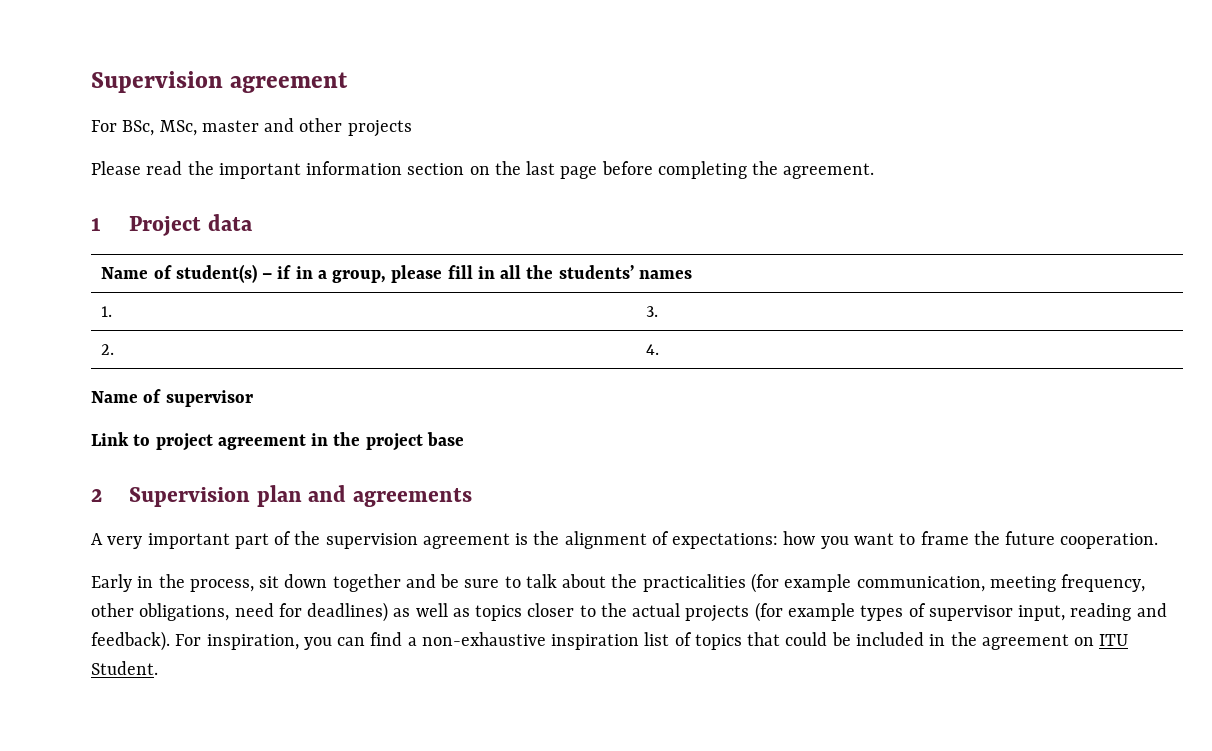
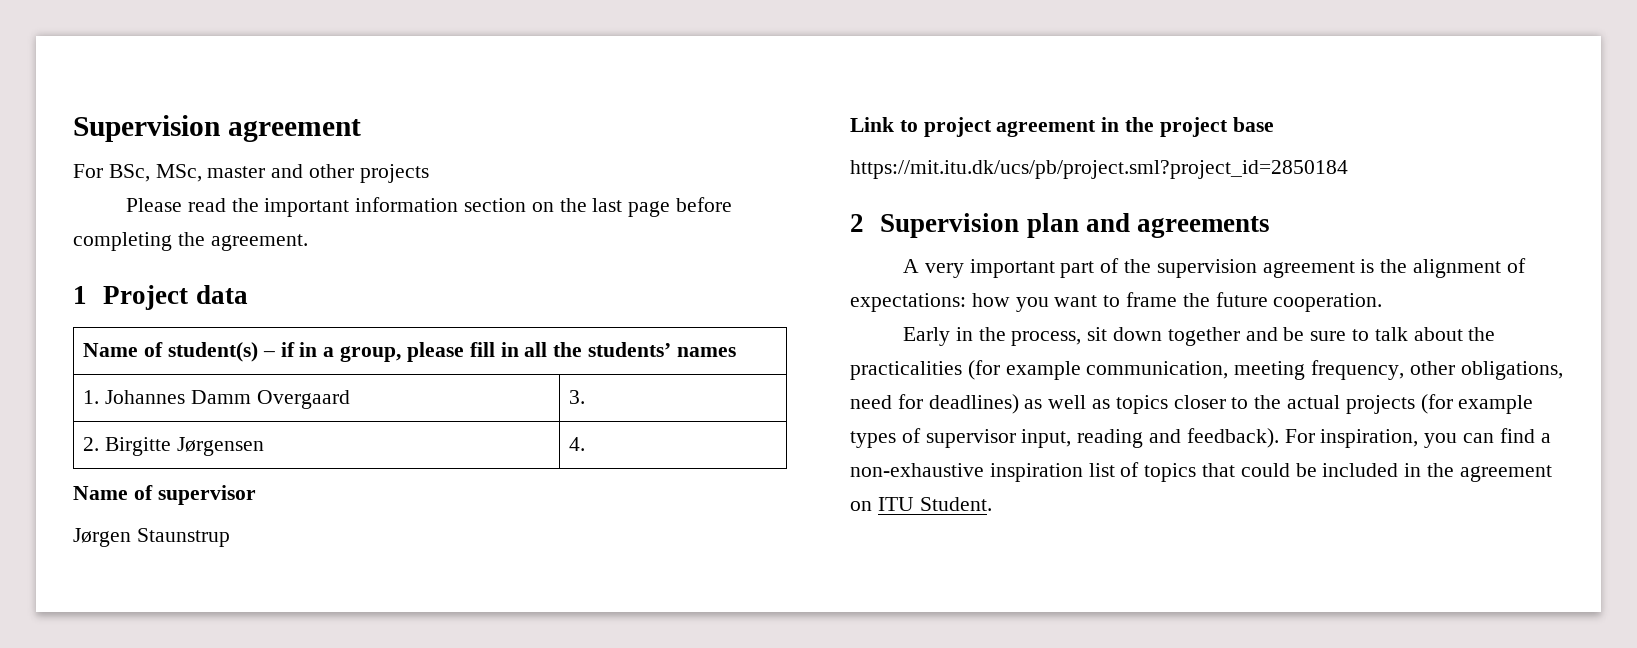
(113, 311) none -> [105,390,350,409] Johannes Damm Overgaard
(115, 349) none -> [105,437,265,456] Birgitte Jørgensen
(253, 398) none -> [73,528,230,547] // Jørgen Staunstrup
(464, 439) none -> [850,160,1348,179] // https://mit.itu.dk/ucs/pb/project.sml?project_id=2850184

